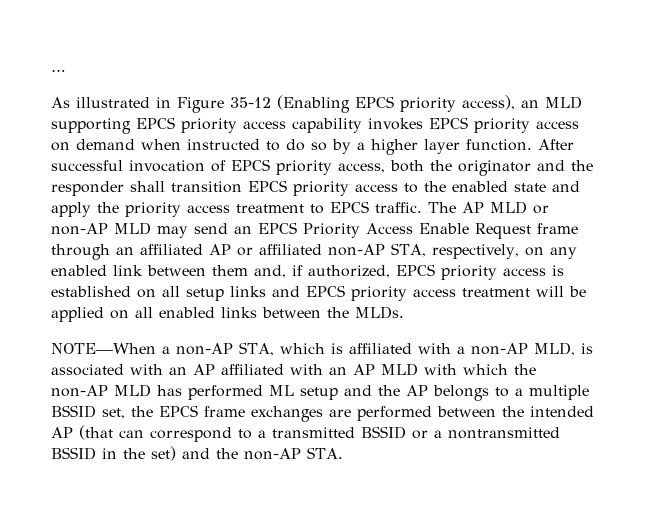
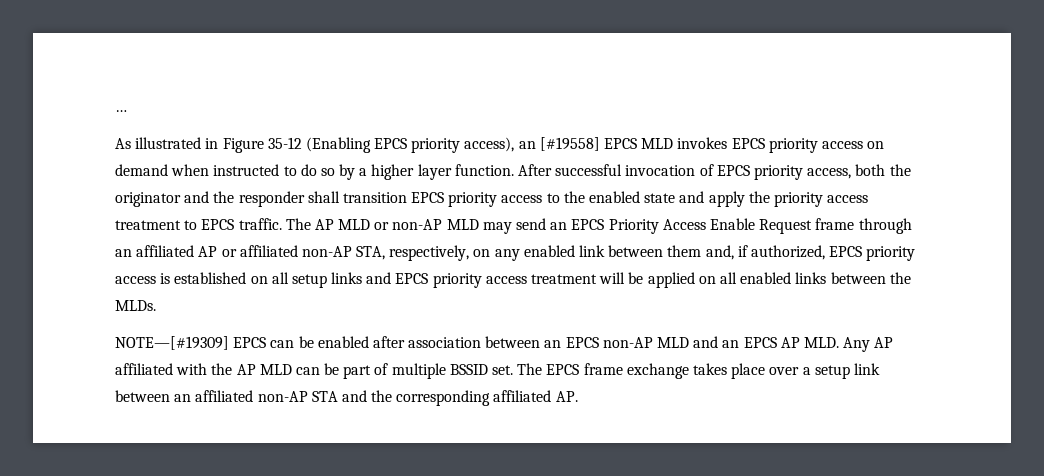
[545,96,582,109] [51,117,362,134] MLD supporting EPCS priority access capability -> [539,137,674,151] [#19558] EPCS MLD
[51,342,593,356] [51,364,187,376] NOTE—When a non-AP STA, which is affiliated with a non-AP MLD, is associated with an -> [115,336,871,352] NOTE—[#19309] EPCS can be enabled after association between an EPCS non-AP MLD and an EPCS AP MLD. Any
[329,363,536,376] [51,384,589,401] [51,405,594,422] [51,425,560,442] [51,446,343,461] an AP MLD with which the non-AP MLD has performed ML setup and the AP belongs to a multiple BSSID set, the EPCS frame exchanges are performed between the intended AP (that can correspond to a transmitted BSSID or a nontransmitted BSSID in the set) and the non-AP STA. -> [211,363,880,379] [115,390,578,406] the AP MLD can be part of multiple BSSID set. The EPCS frame exchange takes place over a setup link between an affiliated non-AP STA and the corresponding affiliated AP.

